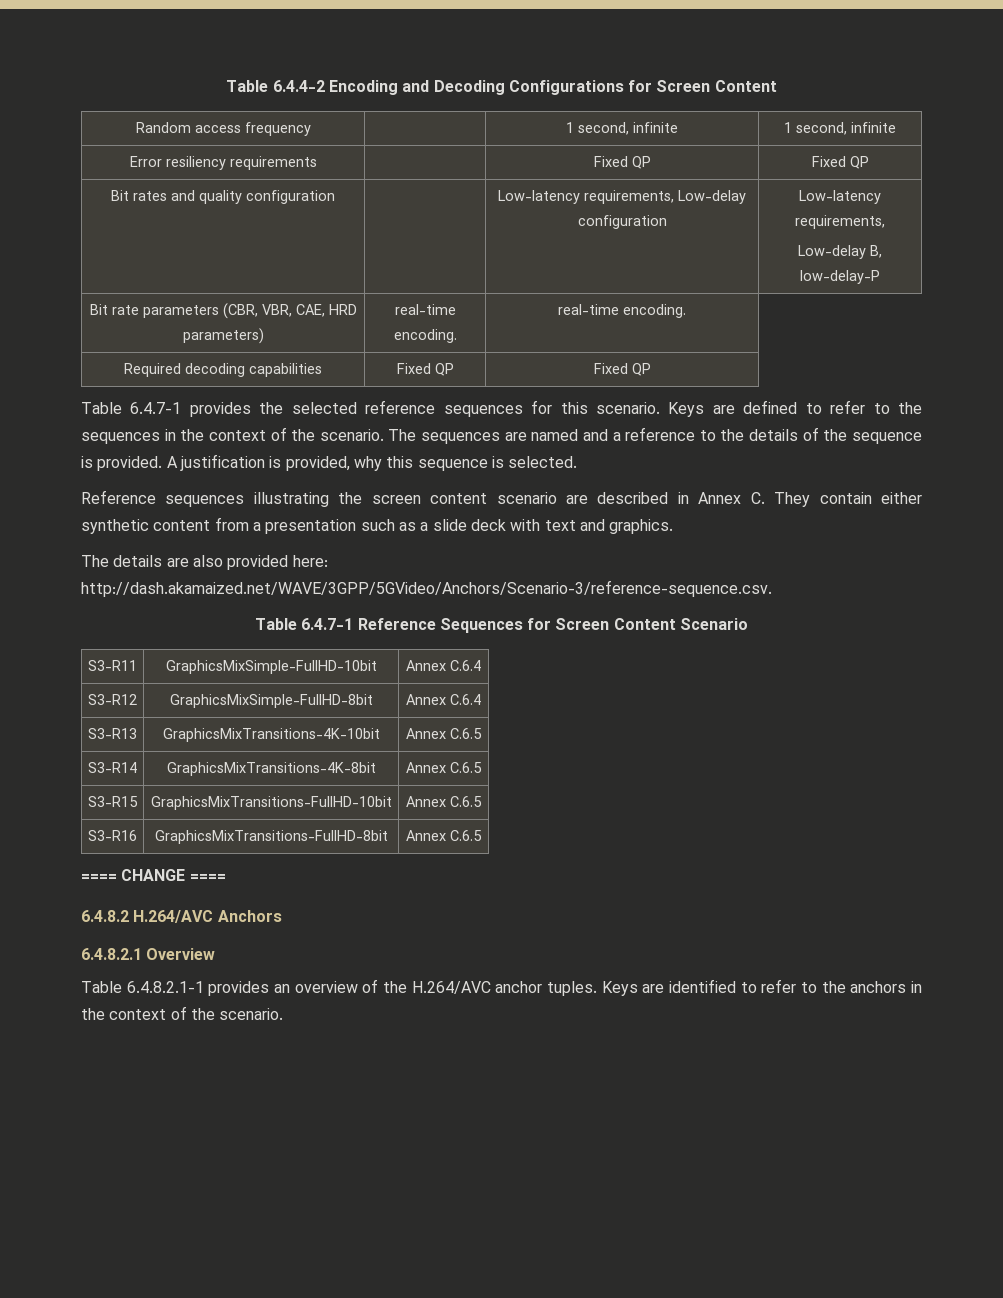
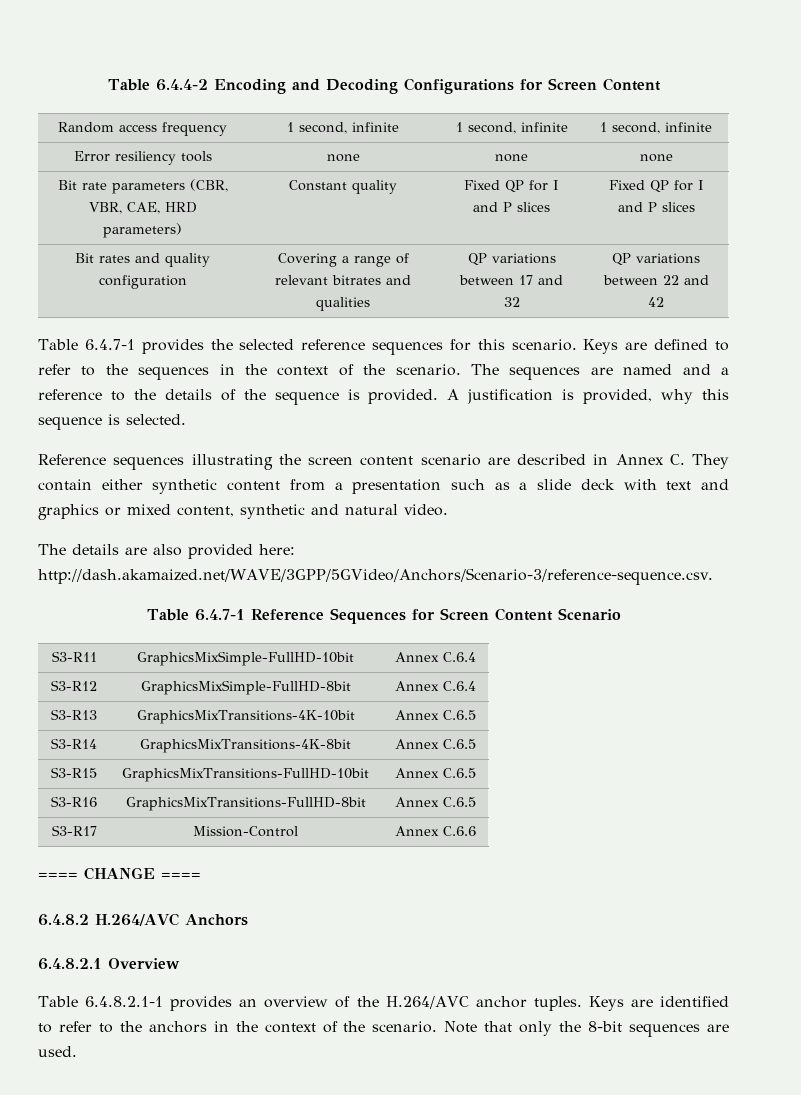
(311, 129) none -> [287,122,399,134] 1 second, infinite
[229,156,317,170] [593,156,651,169] [811,156,869,169] [111,190,335,204] [498,190,746,204] [577,215,667,229] [799,190,881,204] [795,215,885,229] [798,245,882,259] [800,270,880,284] requirements | | Fixed QP | Fixed QP // Bit rates and quality configuration | | Low-latency requirements, Low-delay configuration | Low-latency requirements, // Low-delay B, low-delay-P -> [180,151,212,162] [326,154,360,162] [495,154,528,162] [639,154,673,162] tools | none | none | none
[394,304,456,315] [393,329,457,343] [558,304,686,318] [124,363,322,377] [396,363,454,376] [593,363,651,376] real-time encoding. | real-time encoding. // Required decoding capabilities | Fixed QP | Fixed QP -> [289,180,397,194] [464,180,559,193] [473,202,550,212] [608,180,704,193] [617,202,695,212] [75,253,210,267] [98,275,187,289] [277,253,409,267] [275,275,411,285] [316,297,370,311] [467,253,556,266] [459,275,563,285] [503,297,520,307] [612,253,700,266] [602,275,709,285] [648,297,664,307] Constant quality | Fixed QP for I and P slices | Fixed QP for I and P slices // Bit rates and quality configuration | Covering a range of relevant bitrates and qualities | QP variations between 17 and 32 | QP variations between 22 and 42
[609,519,674,534] graphics. -> [38,504,448,520] graphics or mixed content, synthetic and natural video.
(482, 835) none -> [51,825,97,836] [193,826,298,837] [394,826,476,836] // S3-R17 | Mission-Control | Annex C.6.6
(284, 1014) none -> [444,1021,730,1037] [38,1046,77,1057] Note that only the 8-bit sequences are used.

